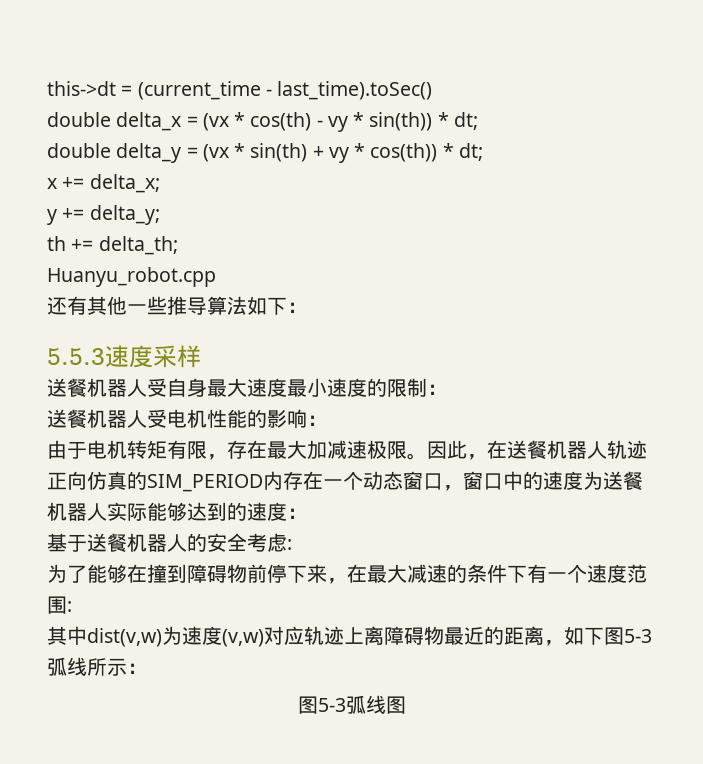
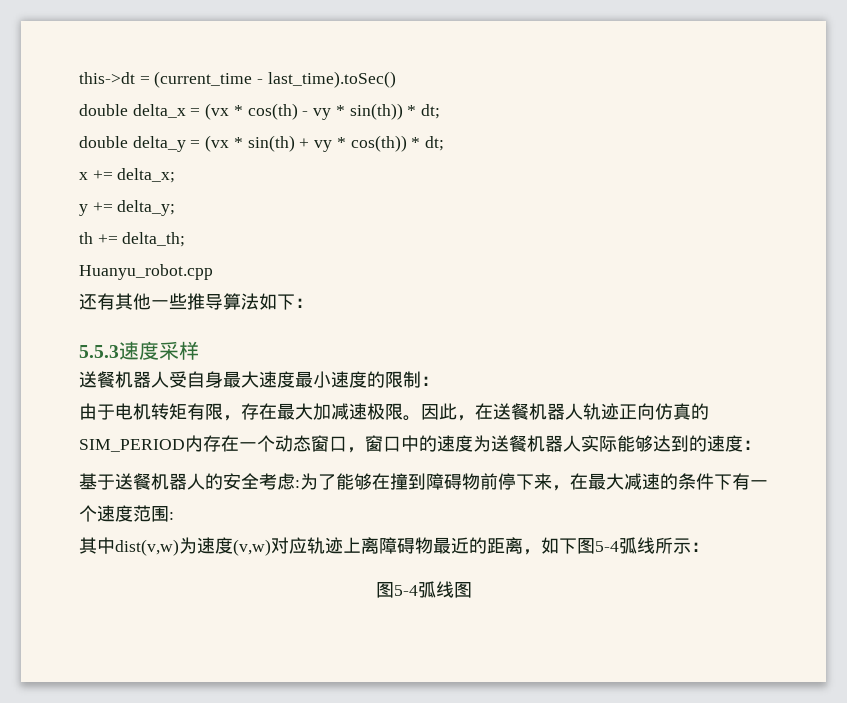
[47,409,327,428] // 送餐机器人受电机性能的影响： -> (439, 381) none
(292, 544) // -> (300, 484) none
[624,629,652,643] 5-3 -> [595,541,619,552] 5-4
[317,698,346,712] 5-3 -> [393,585,418,596] 5-4

